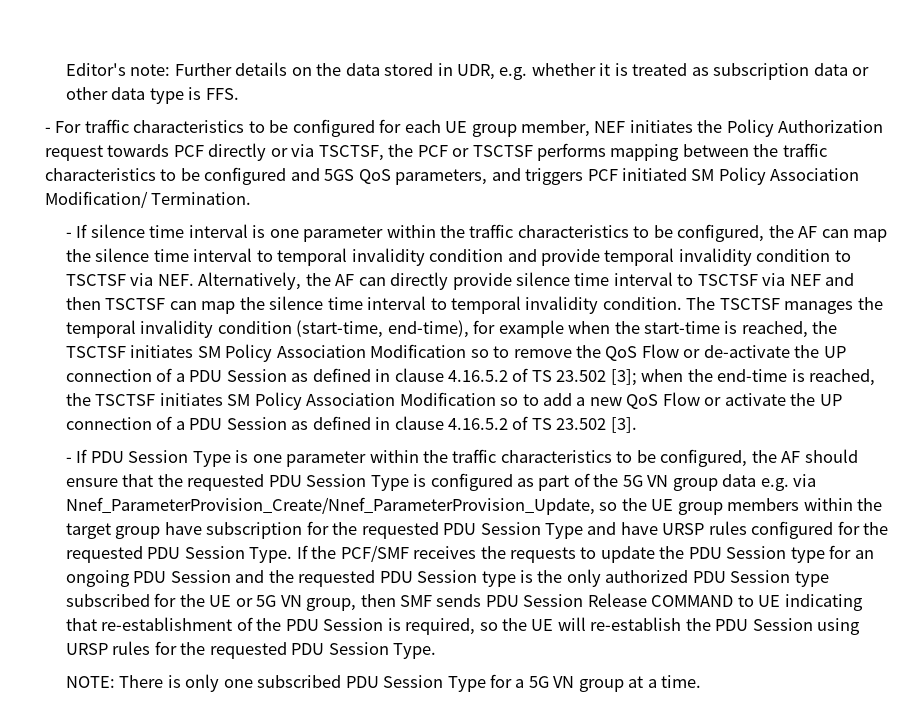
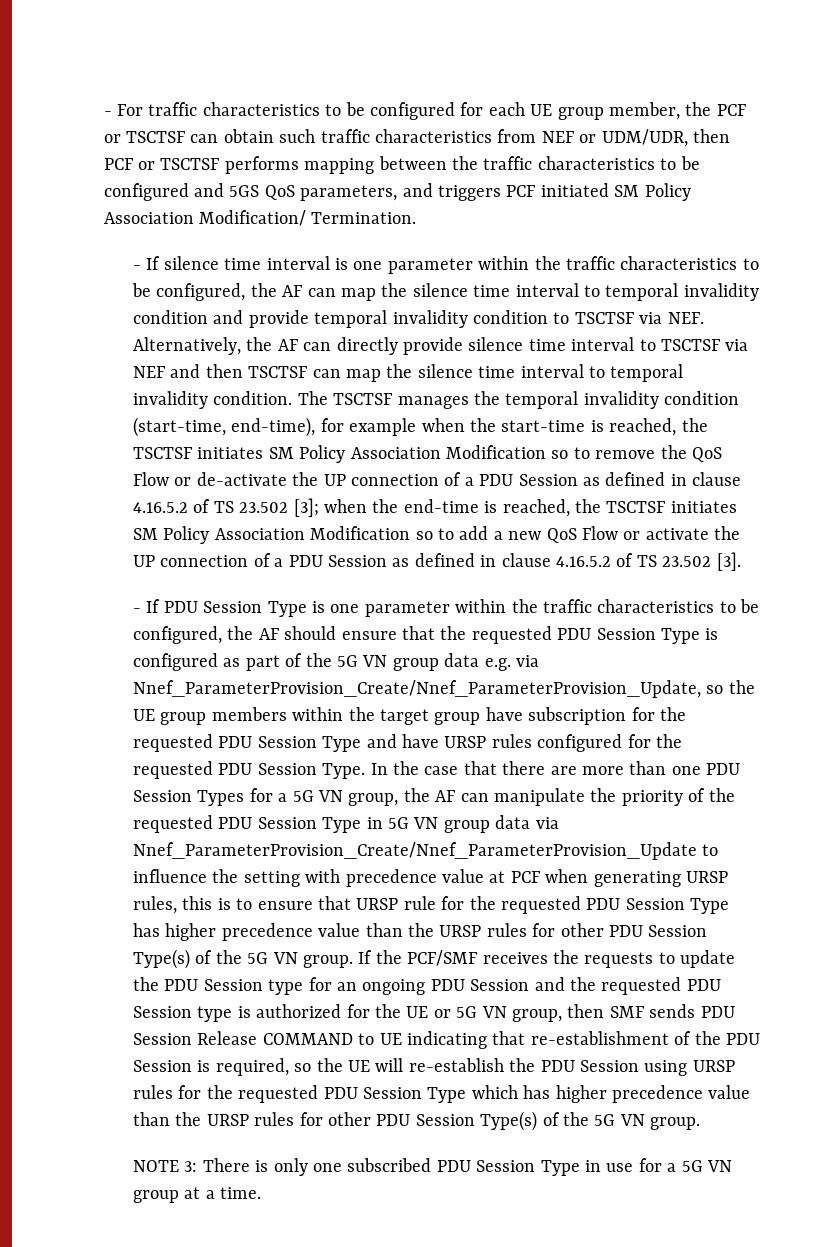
[65,62,870,80] [65,87,239,104] Editor's note: Further details on the data stored in UDR, e.g. whether it is treated as subscription data or other data type is FFS. // -> (103, 113) none
[594,119,884,137] [44,143,414,161] NEF initiates the Policy Authorization request towards PCF directly or via TSCTSF, the -> [685,102,746,116] [103,129,730,147] the PCF or TSCTSF can obtain such traffic characteristics from NEF or UDM/UDR, then
(293, 555) none -> [370,761,741,775] [133,788,735,806] [133,815,559,833] [133,842,719,860] [133,869,729,887] [133,896,730,914] [133,923,708,941] [133,949,354,969] In the case that there are more than one PDU Session Types for a 5G VN group, the AF can manipulate the priority of the requested PDU Session Type in 5G VN group data via Nnef_ParameterProvision_Create/Nnef_ParameterProvision_Update to influence the setting with precedence value at PCF when generating URSP rules, this is to ensure that URSP rule for the requested PDU Session Type has higher precedence value than the URSP rules for other PDU Session Type(s) of the 5G VN group.
[537,569,829,587] [65,594,150,607] the only authorized PDU Session type subscribed -> [256,1004,342,1018] authorized
[393,643,437,659] [65,676,115,688] Type. // NOTE: -> [427,1085,751,1103] [133,1111,701,1131] [133,1160,198,1172] Type which has higher precedence value than the URSP rules for other PDU Session Type(s) of the 5G VN group. // NOTE 3:
(486, 684) none -> [585,1160,634,1172] in use

